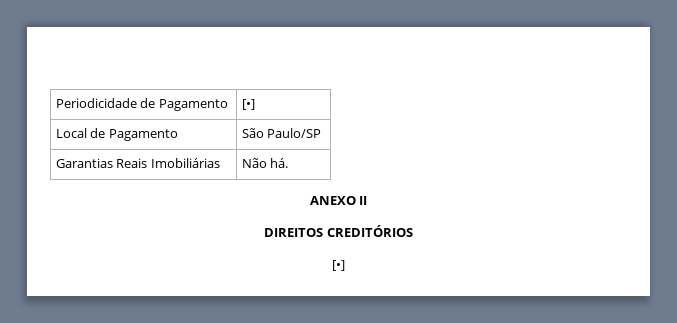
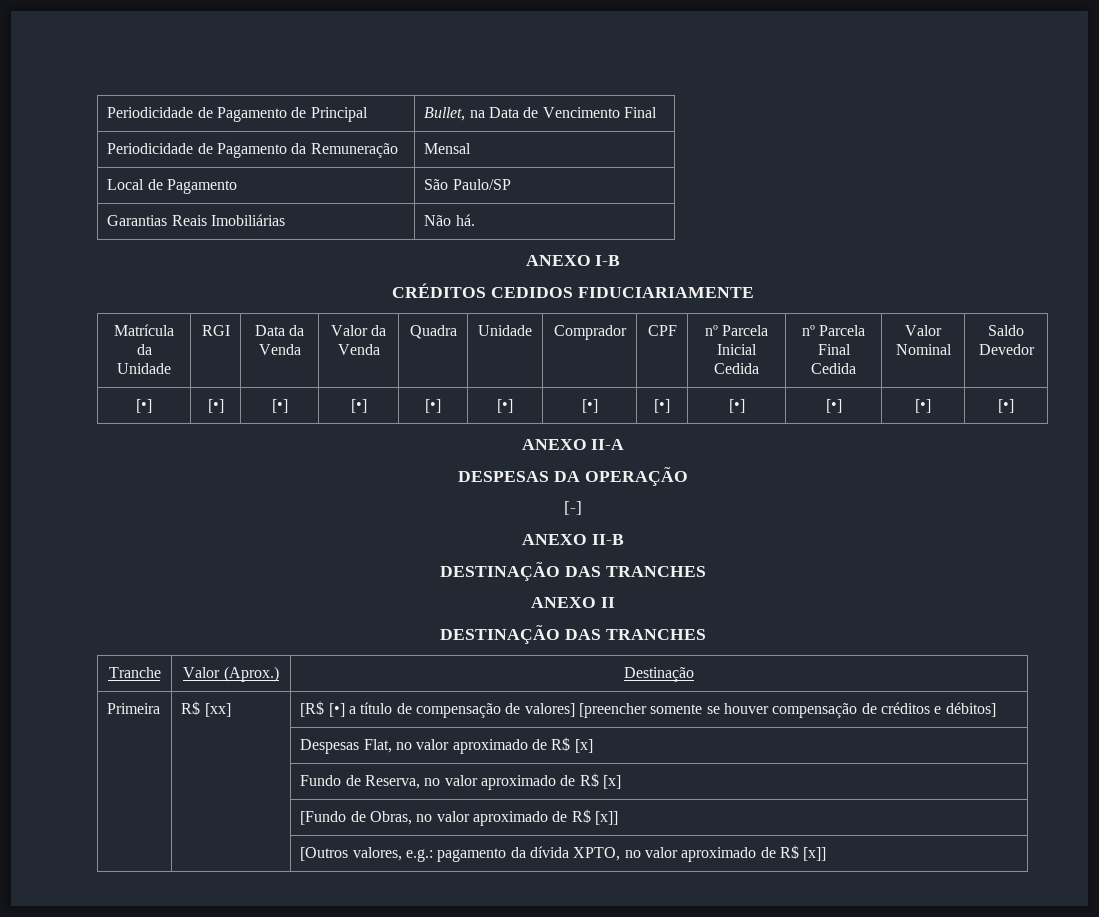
[56,98,228,111] [242,99,256,110] Periodicidade de Pagamento | [•] -> [107,107,368,122] [424,107,658,121] [107,143,398,158] [424,143,472,154] Periodicidade de Pagamento de Principal | Bullet, na Data de Vencimento Final // Periodicidade de Pagamento da Remuneração | Mensal
[359,196,368,205] [264,225,413,237] [332,260,345,271] II // DIREITOS CREDITÓRIOS // [•] -> [595,255,621,266] [392,283,754,298] [114,324,174,336] [136,344,152,355] [117,363,171,374] [201,325,230,336] [254,325,305,336] [258,344,301,355] [330,325,387,336] [337,344,380,355] [409,325,457,339] [478,325,532,336] [553,325,627,340] [647,325,677,336] [704,325,769,336] [717,344,757,355] [714,363,759,374] [801,325,866,336] [817,344,851,355] [811,363,856,374] [905,325,942,336] [895,344,952,355] [988,325,1024,336] [978,344,1035,355] [136,399,152,413] [207,399,224,413] [271,399,288,413] [350,399,367,413] [425,399,441,413] [497,399,513,413] [581,399,598,413] [654,399,670,413] [728,399,745,413] [825,399,842,413] [915,399,931,413] [998,399,1014,413] [521,439,625,450] [458,467,688,486] [564,501,582,515] [522,534,624,545] [440,562,706,581] [531,597,615,608] [440,625,706,644] [108,667,161,678] [183,666,279,682] [624,667,694,682] [107,703,161,714] [181,701,231,717] [300,701,996,718] [300,737,593,754] [300,773,621,790] [300,809,618,826] [300,845,827,862] I-B // CRÉDITOS CEDIDOS FIDUCIARIAMENTE // Matrícula da Unidade | RGI | Data da Venda | Valor da Venda | Quadra | Unidade | Comprador | CPF | nº Parcela Inicial Cedida | nº Parcela Final Cedida | Valor Nominal | Saldo Devedor // [•] | [•] | [•] | [•] | [•] | [•] | [•] | [•] | [•] | [•] | [•] | [•] // ANEXO II-A // DESPESAS DA OPERAÇÃO // [-] // ANEXO II-B // DESTINAÇÃO DAS TRANCHES // ANEXO II // DESTINAÇÃO DAS TRANCHES // Tranche | Valor (Aprox.) | Destinação // Primeira | R$ [xx] | [R$ [•] a título de compensação de valores] [preencher somente se houver compensação de créditos e débitos] // | | Despesas Flat, no valor aproximado de R$ [x] // | | Fundo de Reserva, no valor aproximado de R$ [x] // | | [Fundo de Obras, no valor aproximado de R$ [x]] // | | [Outros valores, e.g.: pagamento da dívida XPTO, no valor aproximado de R$ [x]]

